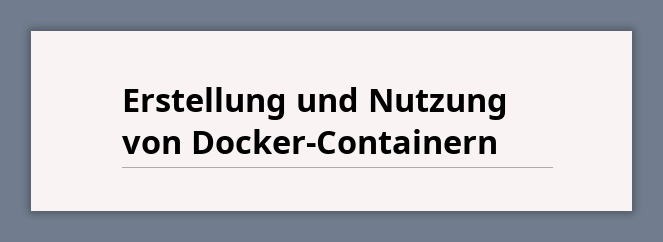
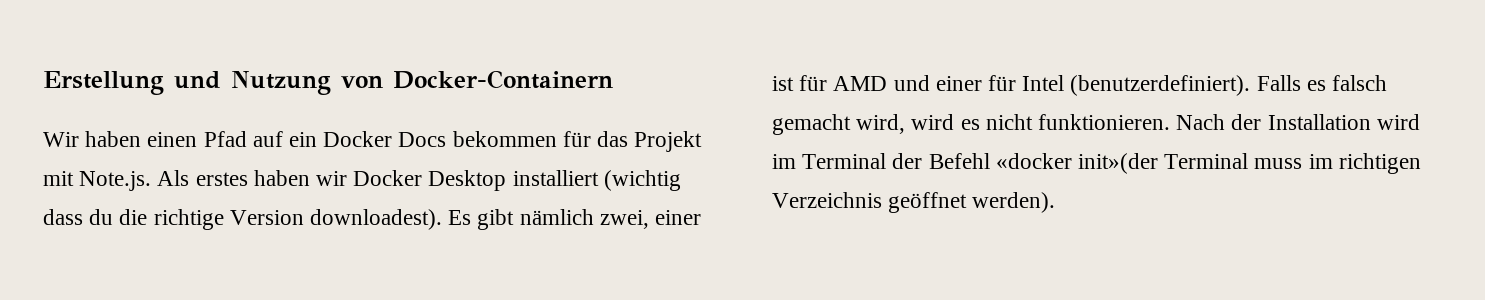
(498, 141) none -> [43,131,703,152] [43,170,681,191] [43,209,702,230] [772,75,1388,96] [772,114,1420,135] [772,153,1421,174] [772,192,1056,213] // Wir haben einen Pfad auf ein Docker Docs bekommen für das Projekt mit Note.js. Als erstes haben wir Docker Desktop installiert (wichtig dass du die richtige Version downloadest). Es gibt nämlich zwei, einer ist für AMD und einer für Intel (benutzerdefiniert). Falls es falsch gemacht wird, wird es nicht funktionieren. Nach der Installation wird im Terminal der Befehl «docker init»(der Terminal muss im richtigen Verzeichnis geöffnet werden).

